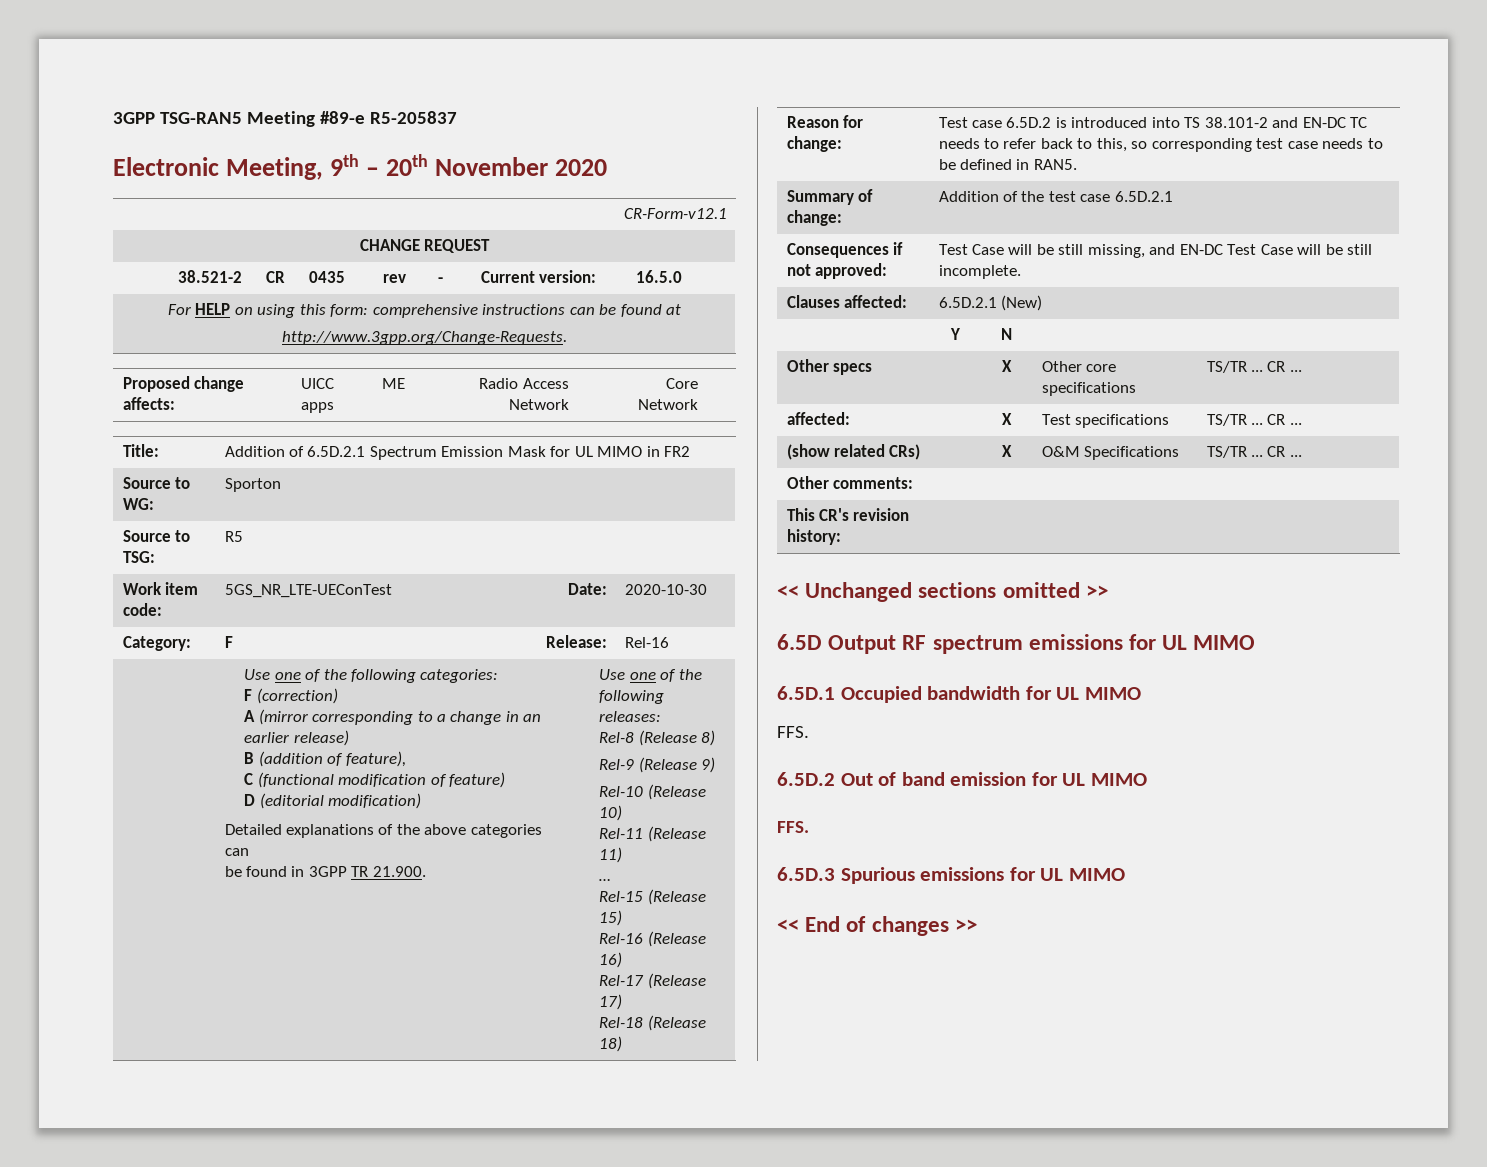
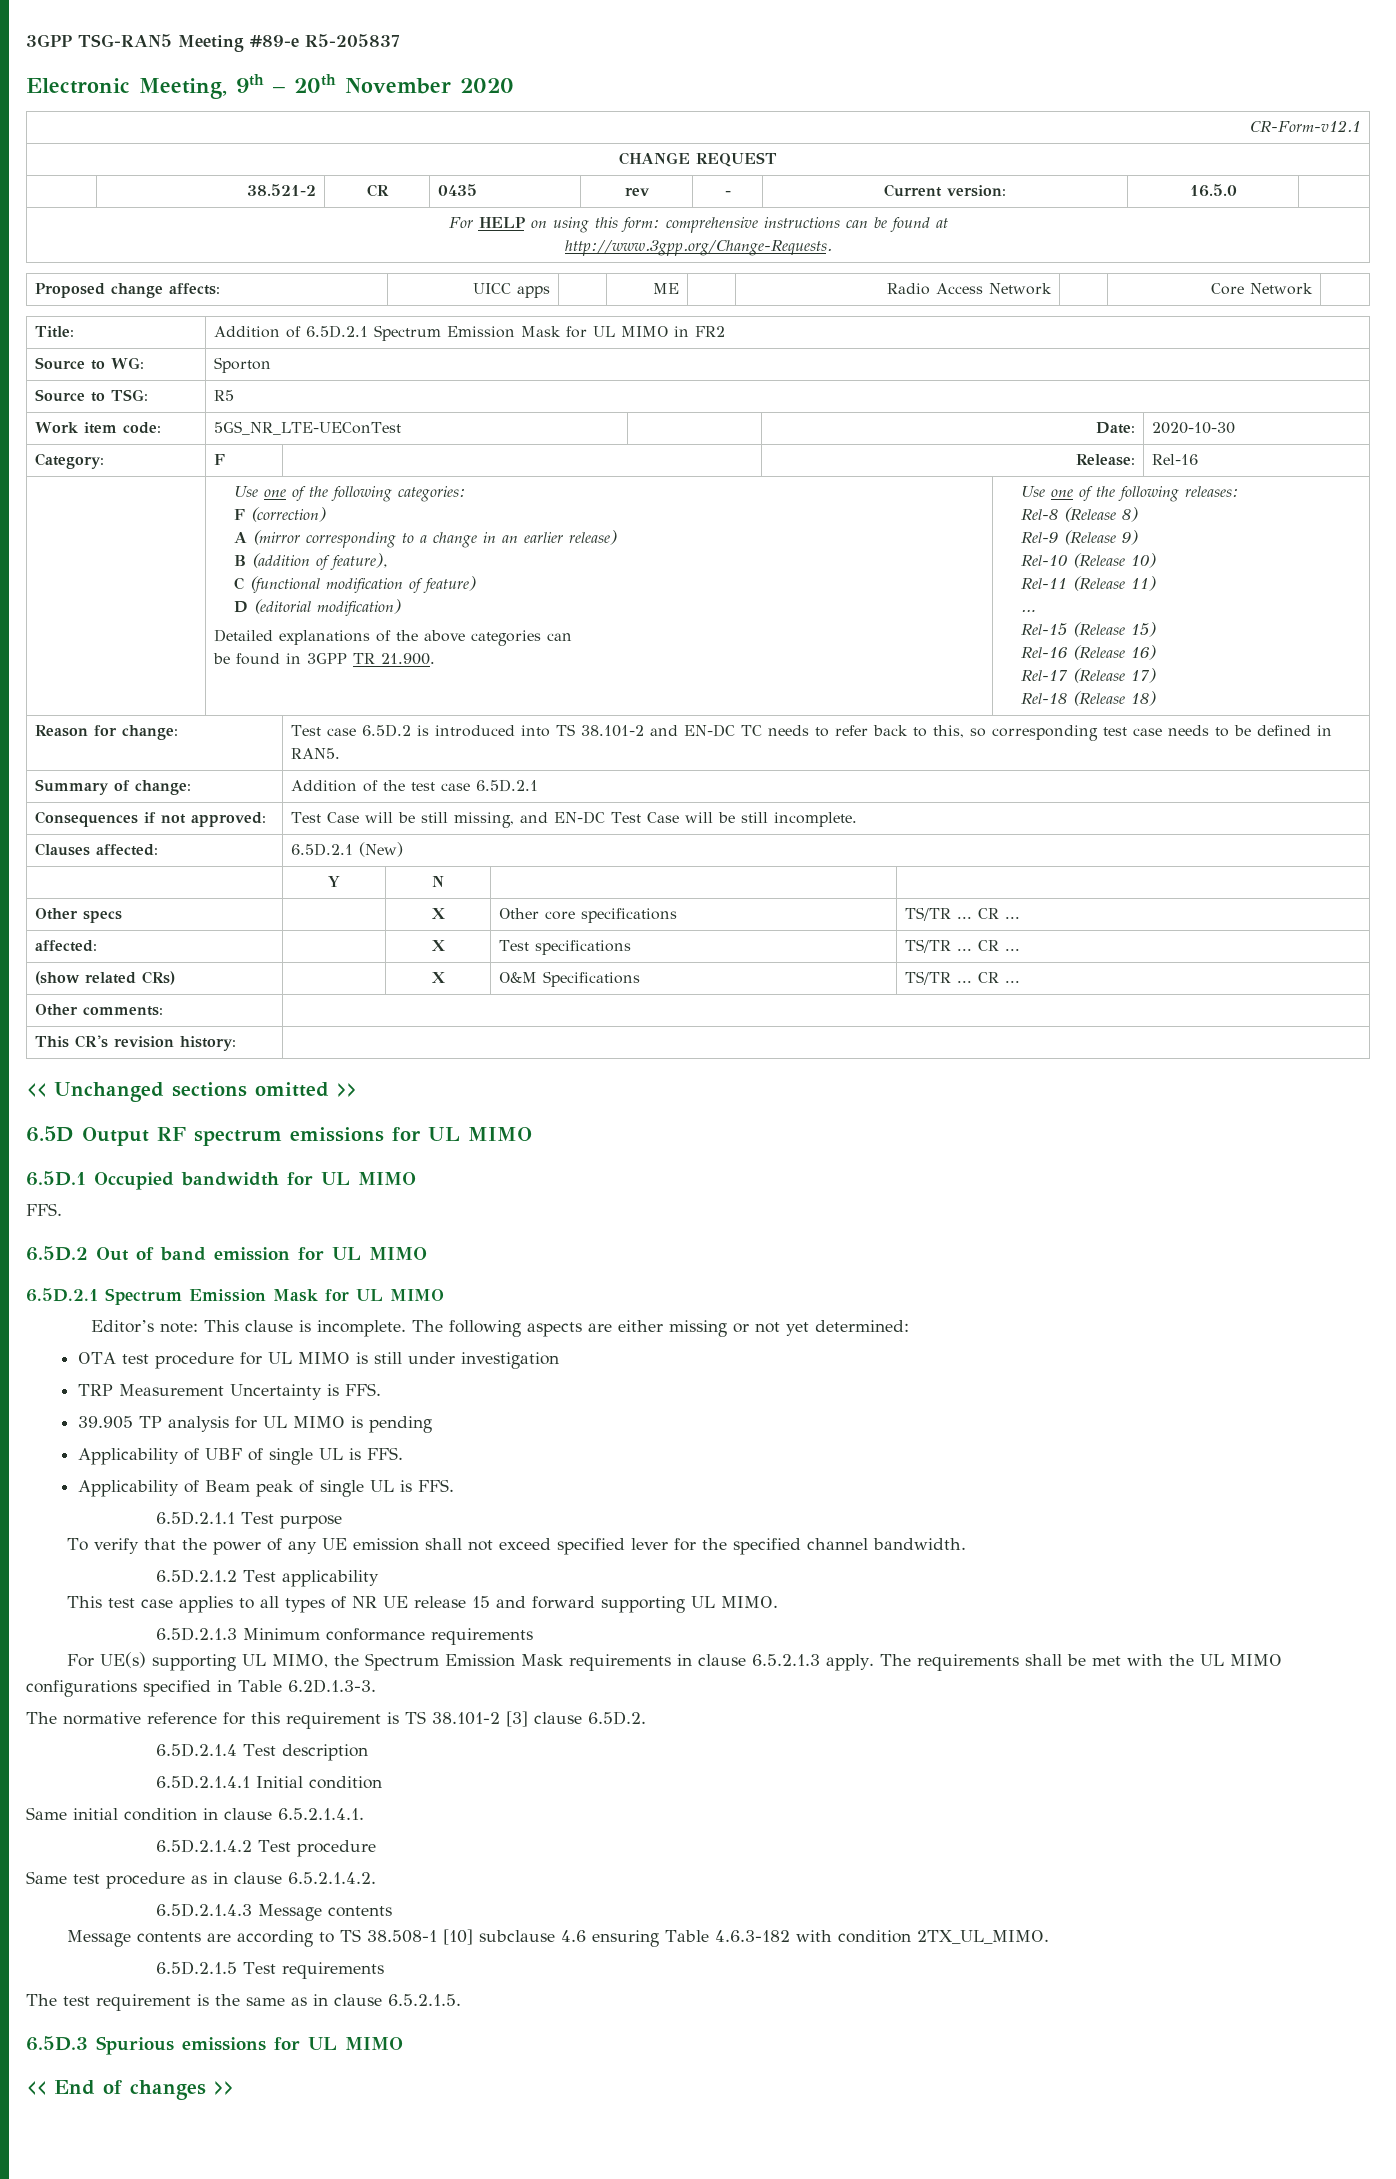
[777,821,809,833] FFS. -> [26,1288,444,1305] [91,1320,910,1337] [77,1352,559,1369] [77,1383,381,1400] [77,1416,432,1433] [77,1447,403,1465] [77,1479,454,1497] [156,1511,343,1529] [67,1538,967,1555] [156,1569,380,1587] [67,1596,779,1613] [156,1627,534,1645] [67,1652,1283,1671] [26,1679,376,1697] [26,1711,646,1729] [156,1743,369,1761] [156,1775,383,1789] [26,1807,364,1821] [156,1839,377,1857] [26,1871,376,1889] [156,1903,393,1921] [67,1929,1050,1947] [156,1961,385,1979] [26,1994,461,2011] 6.5D.2.1 Spectrum Emission Mask for UL MIMO // Editor’s note: This clause is incomplete. The following aspects are either missing or not yet determined: // OTA test procedure for UL MIMO is still under investigation // TRP Measurement Uncertainty is FFS. // 39.905 TP analysis for UL MIMO is pending // Applicability of UBF of single UL is FFS. // Applicability of Beam peak of single UL is FFS. // 6.5D.2.1.1 Test purpose // To verify that the power of any UE emission shall not exceed specified lever for the specified channel bandwidth. // 6.5D.2.1.2 Test applicability // This test case applies to all types of NR UE release 15 and forward supporting UL MIMO. // 6.5D.2.1.3 Minimum conformance requirements // For UE(s) supporting UL MIMO, the Spectrum Emission Mask requirements in clause 6.5.2.1.3 apply. The requirements shall be met with the UL MIMO configurations specified in Table 6.2D.1.3-3. // The normative reference for this requirement is TS 38.101-2 [3] clause 6.5D.2. // 6.5D.2.1.4 Test description // 6.5D.2.1.4.1 Initial condition // Same initial condition in clause 6.5.2.1.4.1. // 6.5D.2.1.4.2 Test procedure // Same test procedure as in clause 6.5.2.1.4.2. // 6.5D.2.1.4.3 Message contents // Message contents are according to TS 38.508-1 [10] subclause 4.6 ensuring Table 4.6.3-182 with condition 2TX_UL_MIMO. // 6.5D.2.1.5 Test requirements // The test requirement is the same as in clause 6.5.2.1.5.

